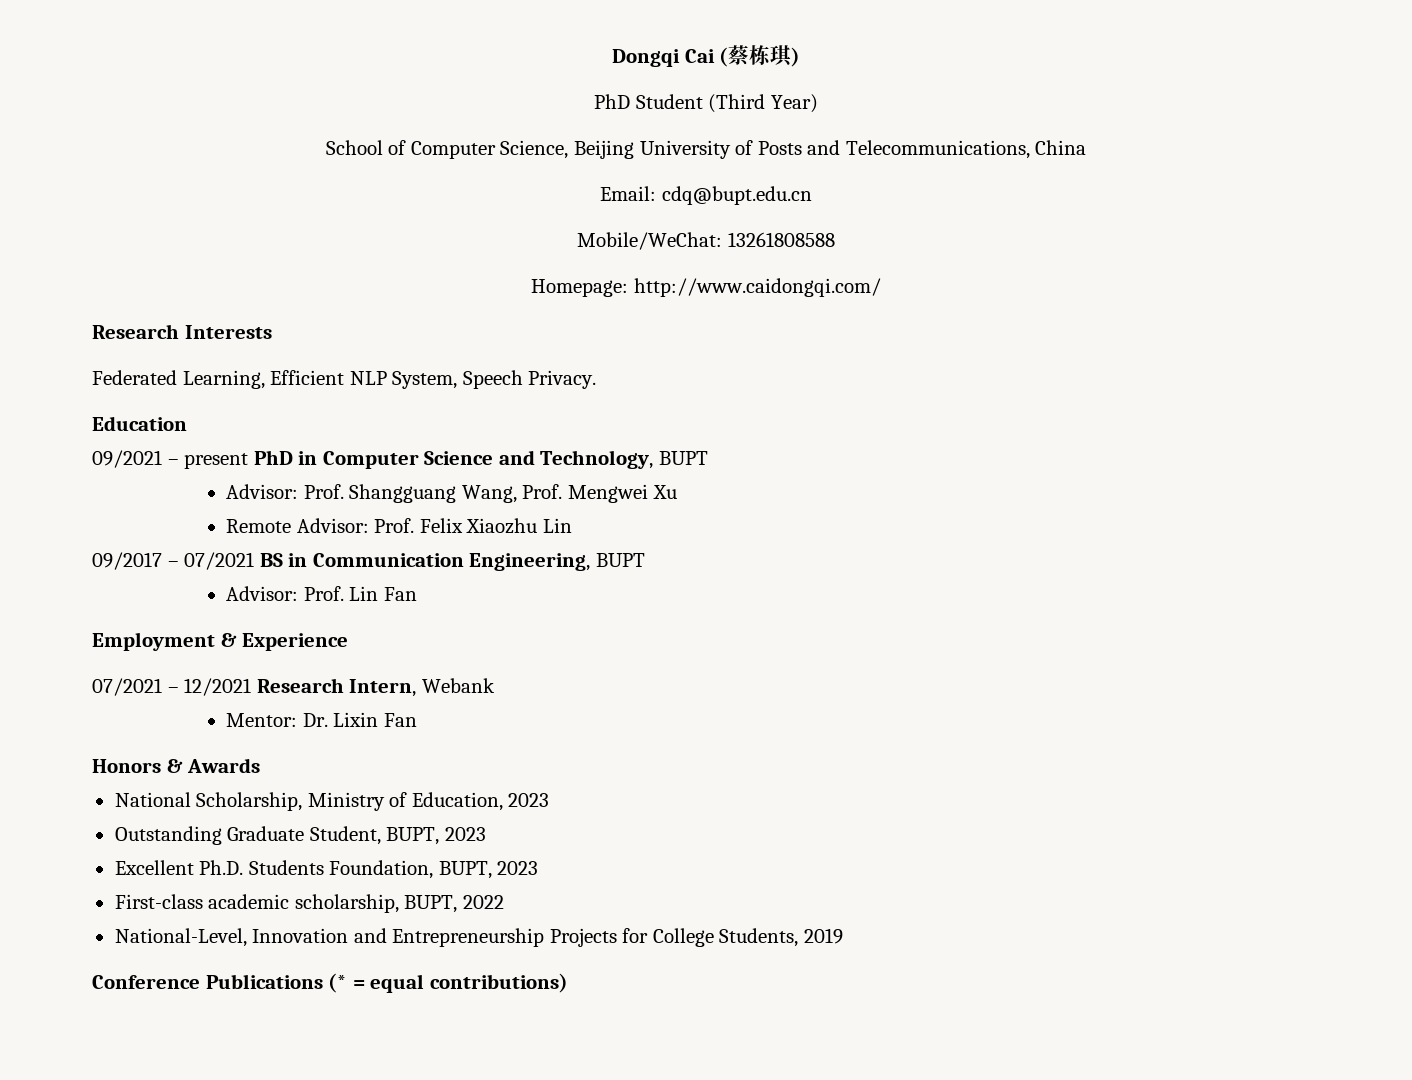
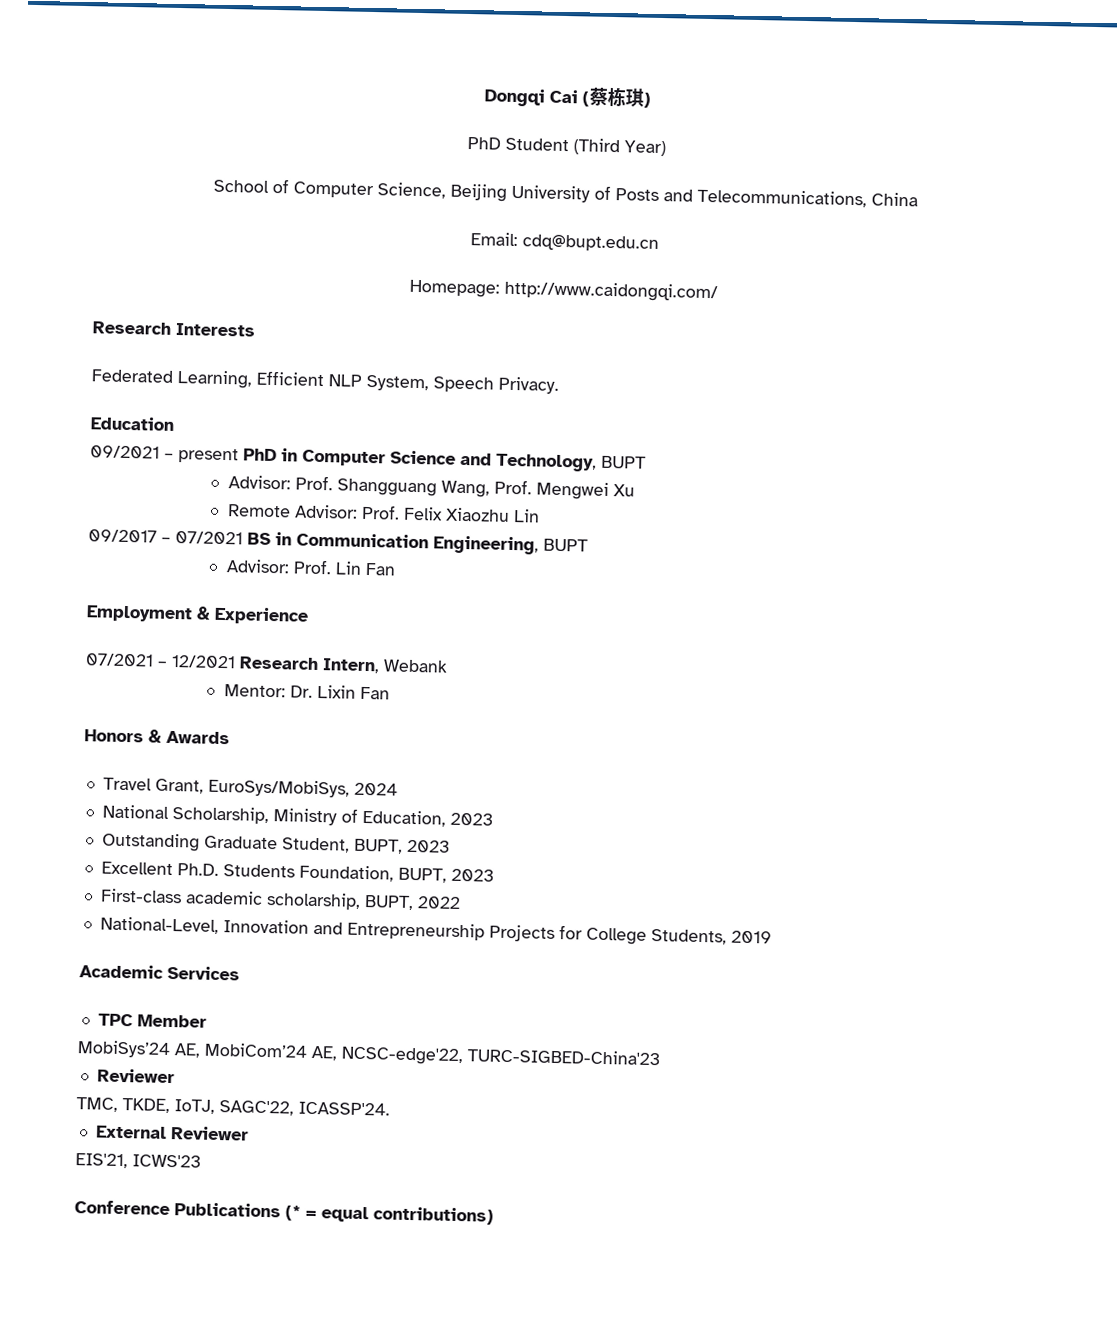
[577,232,835,250] // Mobile/WeChat: 13261808588 -> (659, 243) none
(261, 765) none -> [102,777,398,798] // Travel Grant, EuroSys/MobiSys, 2024
(843, 936) none -> [79,964,240,981] [97,1013,207,1028] [77,1040,660,1066] [96,1068,175,1084] [76,1097,390,1116] [95,1125,249,1141] [75,1153,201,1169] // Academic Services // TPC Member // MobiSys’24 AE, MobiCom’24 AE, NCSC-edge'22, TURC-SIGBED-China'23 // Reviewer // TMC, TKDE, IoTJ, SAGC'22, ICASSP'24. // External Reviewer // EIS'21, ICWS'23

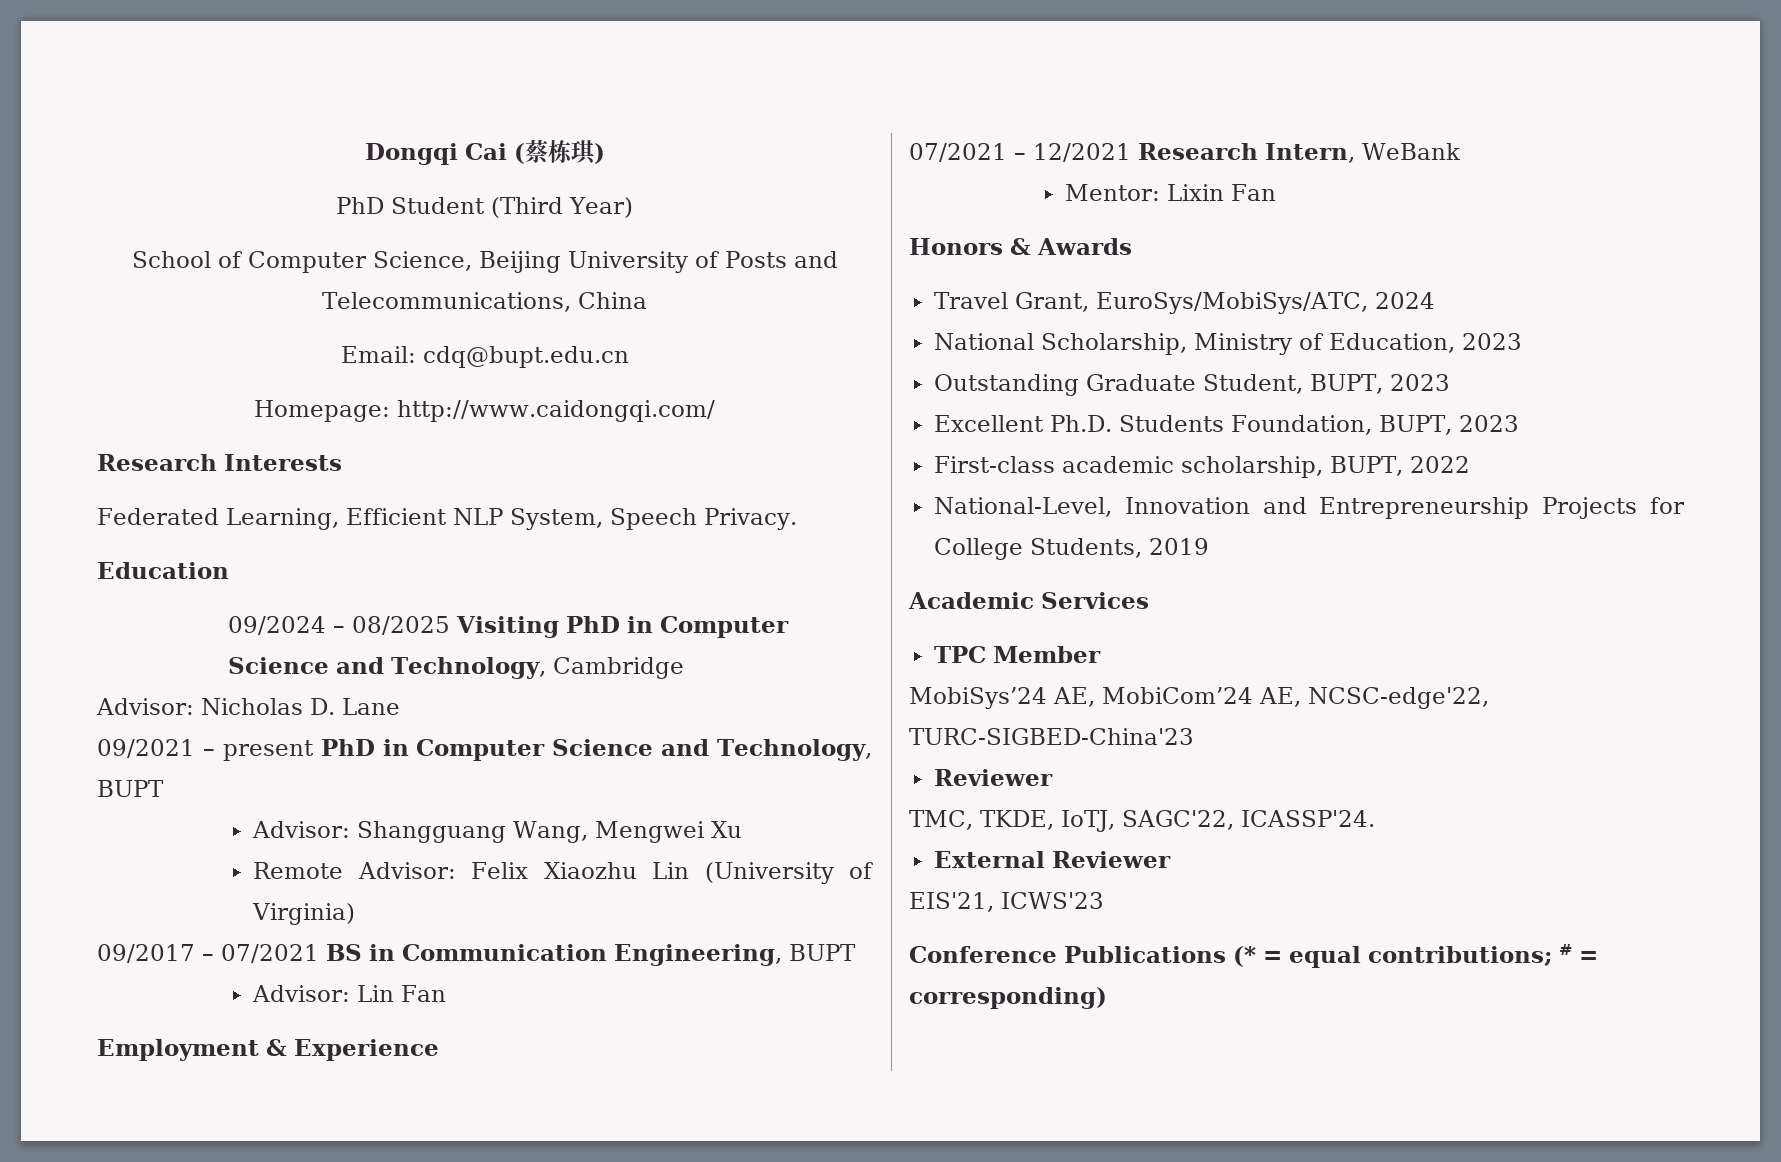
(175, 423) none -> [228,616,790,638] [228,657,685,679] [96,698,400,715] // 09/2024 – 08/2025 Visiting PhD in Computer Science and Technology, Cambridge // Advisor: Nicholas D. Lane
[294,475,333,491] Prof. -> (351, 829) none
[493,479,532,495] Prof. -> (589, 832) none
[360,504,400,520] Prof. -> (456, 870) none
(540, 516) none -> [704,862,873,884] [252,903,356,925] (University of Virginia)
[292,559,332,575] Prof. -> (351, 993) none
[383,659,448,673] Webank -> [1362,143,1461,160] WeBank
[289,685,313,698] Dr. -> (1161, 192) none
[207,778,350,798] EuroSys/MobiSys, -> [1096,292,1369,314] EuroSys/MobiSys/ATC,
[373,1206,494,1225] contributions) -> [1368,944,1598,966] [909,987,1107,1009] contributions; # = corresponding)

